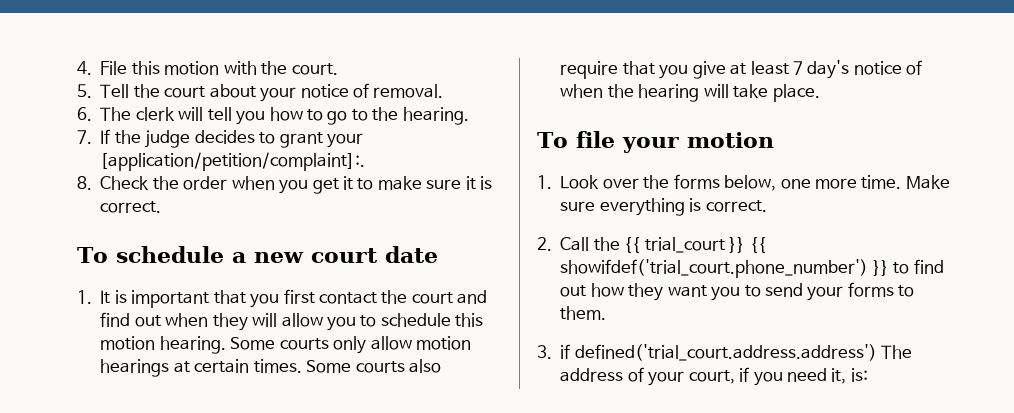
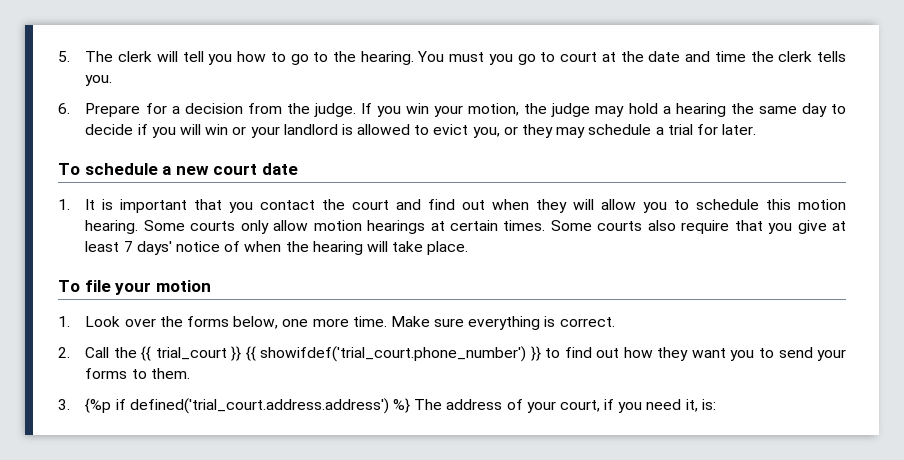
[77,61,338,75] [77,83,444,102] [77,107,92,121] 4. File this motion with the court. // 5. Tell the court about your notice of removal. // 6. -> [58,51,70,62] 5.
[77,129,363,148] [100,152,366,171] [77,176,493,194] [100,201,162,213] // 7. If the judge decides to grant your [application/petition/complaint]:. // 8. Check the order when you get it to make sure it is correct. -> [417,51,846,65] [85,75,113,86] [58,103,846,117] [85,124,757,138] You must you go to court at the date and time the clerk tells you. // 6. Prepare for a decision from the judge. If you win your motion, the judge may hold a hearing the same day to decide if you will win or your landlord is allowed to evict you, or they may schedule a trial for later.
[283,289,315,304] first -> (254, 207) none
[807,60,850,79] day's -> [136,241,172,255] days'
(552, 352) none -> [85,398,112,413] {%p
(877, 352) none -> [392,398,410,413] %}

